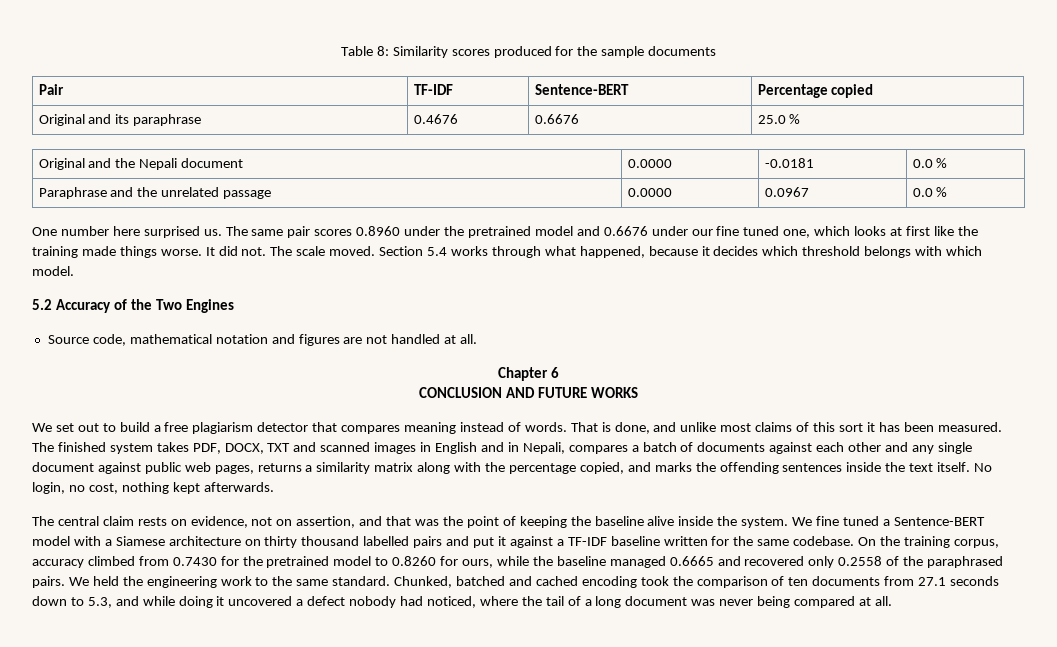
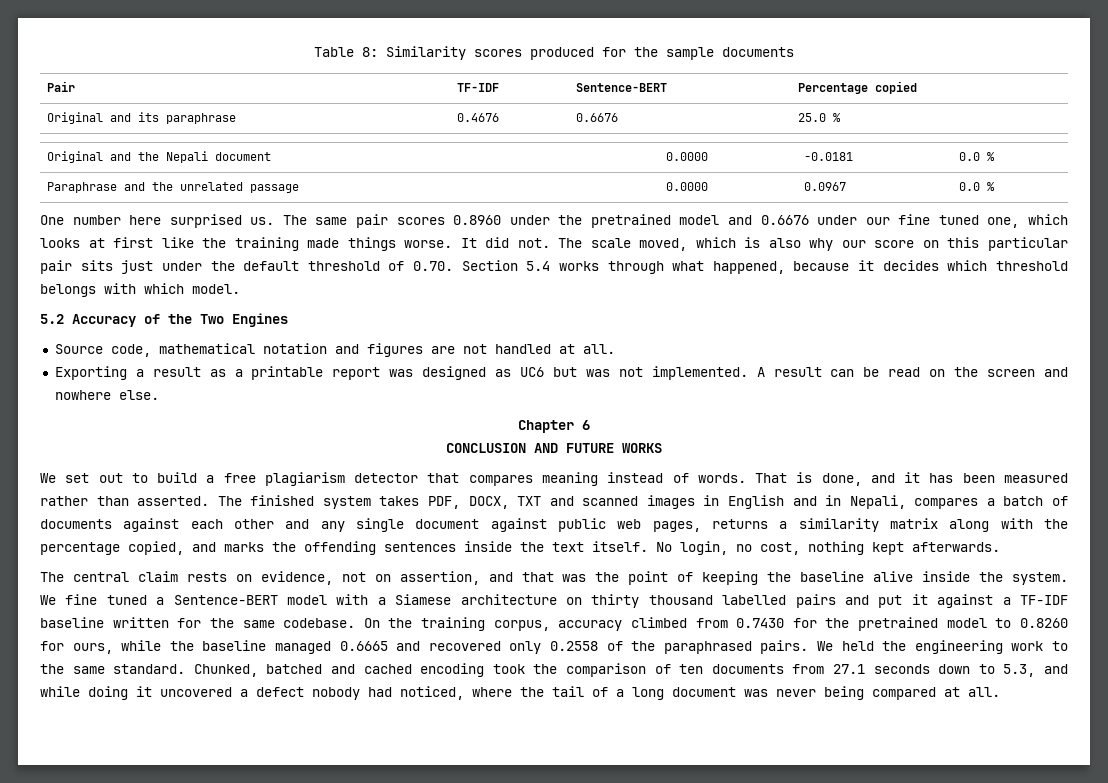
[329,246,376,256] moved. -> [639,237,1068,251] [40,260,454,274] moved, which is also why our score on this particular pair sits just under the default threshold of 0.70.
(478, 339) none -> [54,366,1069,380] [54,390,159,400] // Exporting a result as a printable report was designed as UC6 but was not implemented. A result can be read on the screen and nowhere else.
[680,422,1002,432] unlike most claims of this sort it has been measured. -> [904,472,1068,483] [40,496,210,506] it has been measured rather than asserted.

